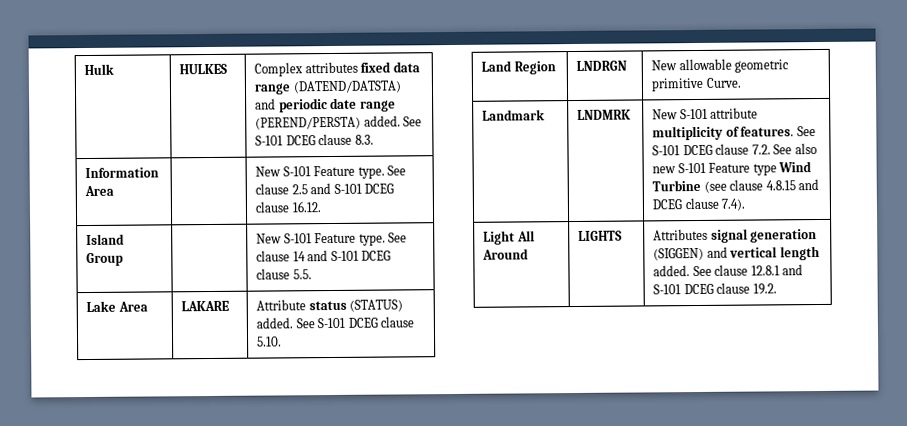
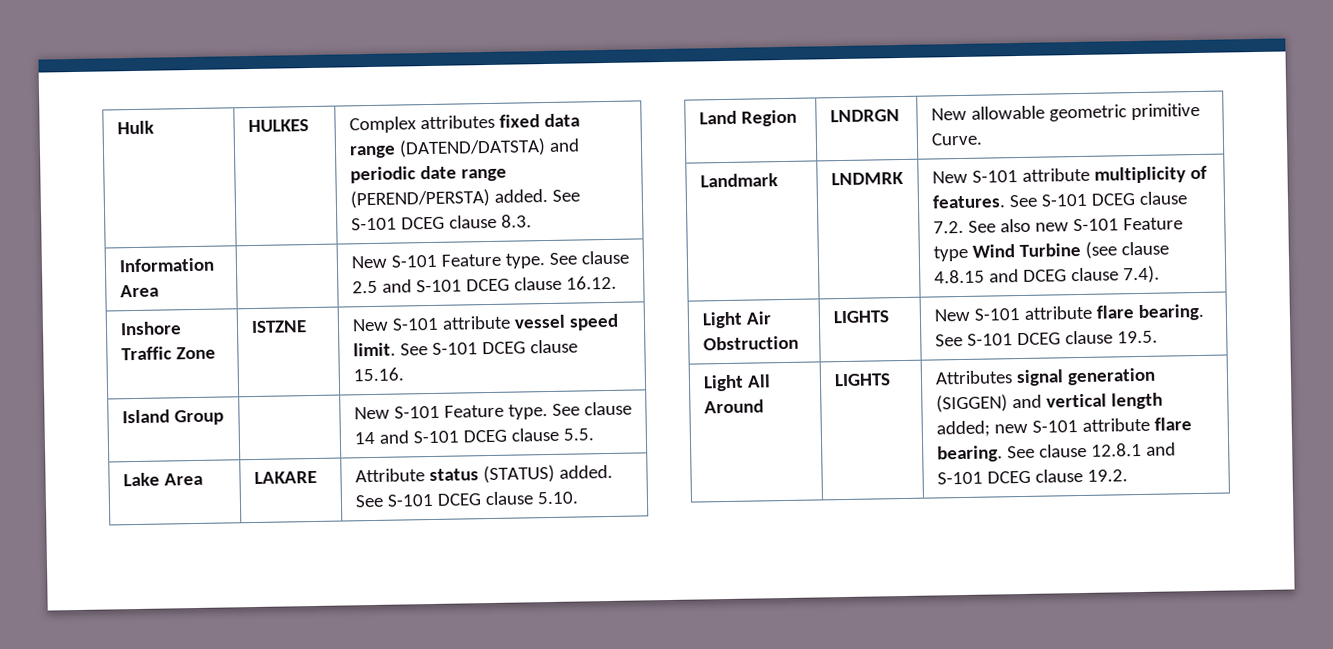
(321, 207) none -> [119,321,182,336] [120,346,216,361] [250,320,307,334] [351,313,619,332] [352,339,578,357] [352,367,404,382] // Inshore Traffic Zone | ISTZNE | New S-101 attribute vessel speed limit. See S-101 DCEG clause 15.16.
(746, 204) none -> [701,311,772,329] [702,335,799,351] [832,310,889,324] [933,303,1204,322] [934,330,1158,347] // Light Air Obstruction | LIGHTS | New S-101 attribute flare bearing. See S-101 DCEG clause 19.5.
[653,265,691,277] added. -> [935,417,1192,438] [936,445,1003,463] added; new S-101 attribute flare bearing.

